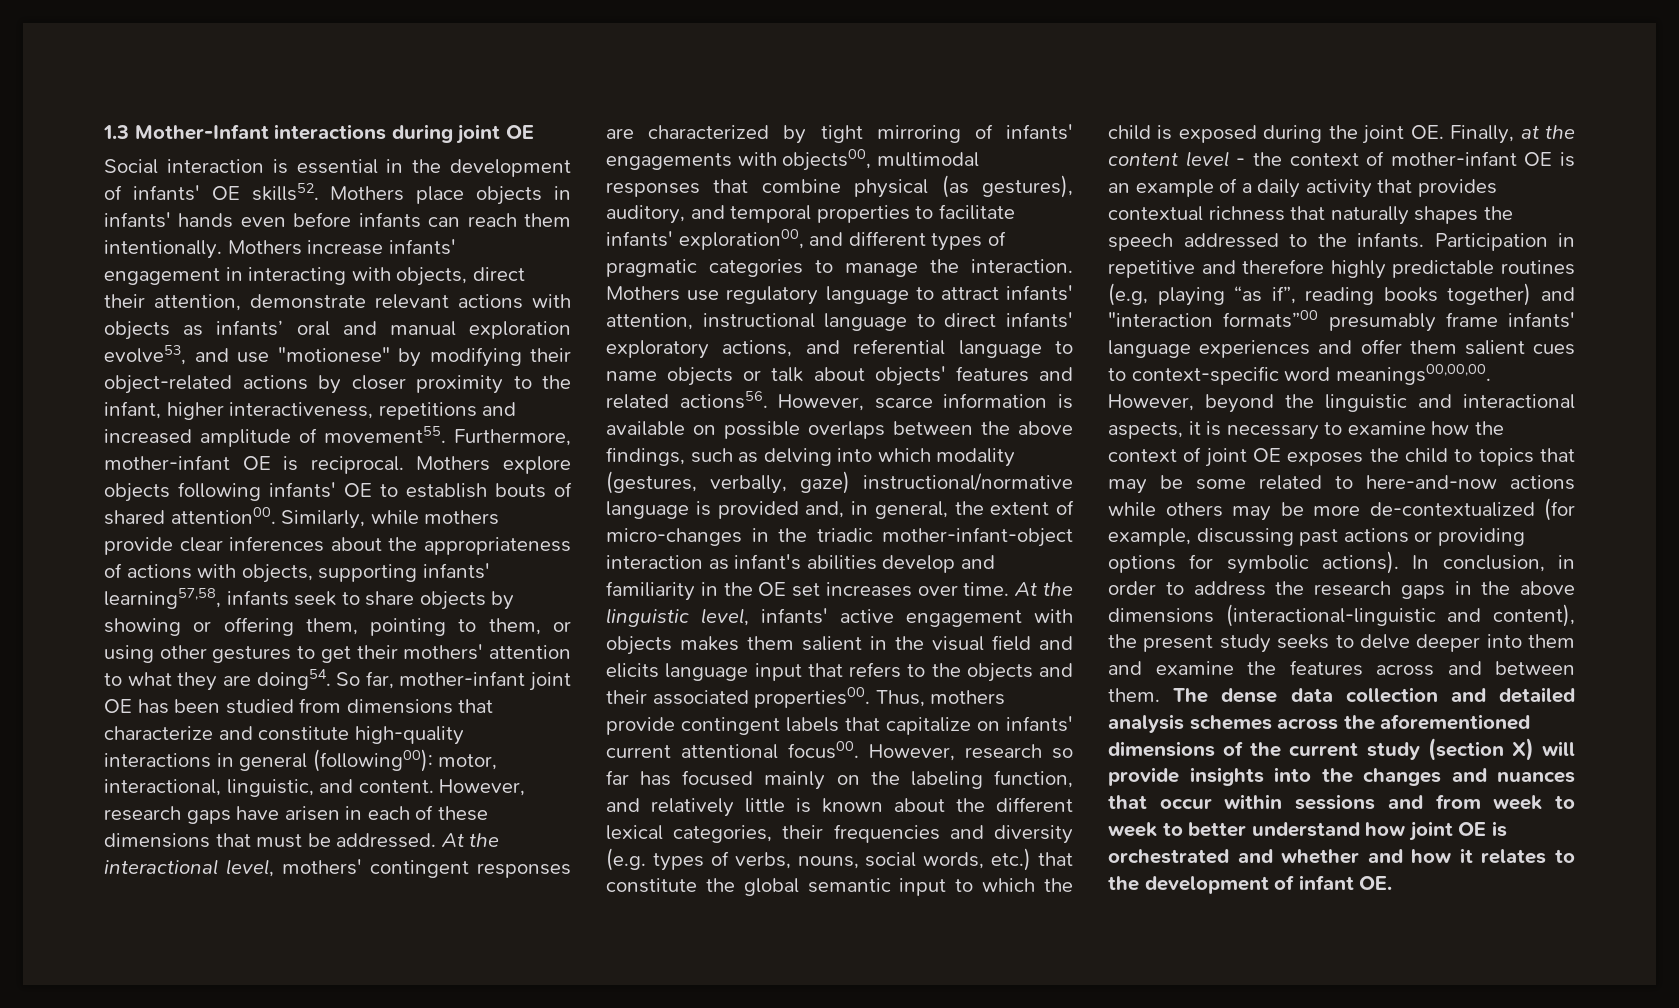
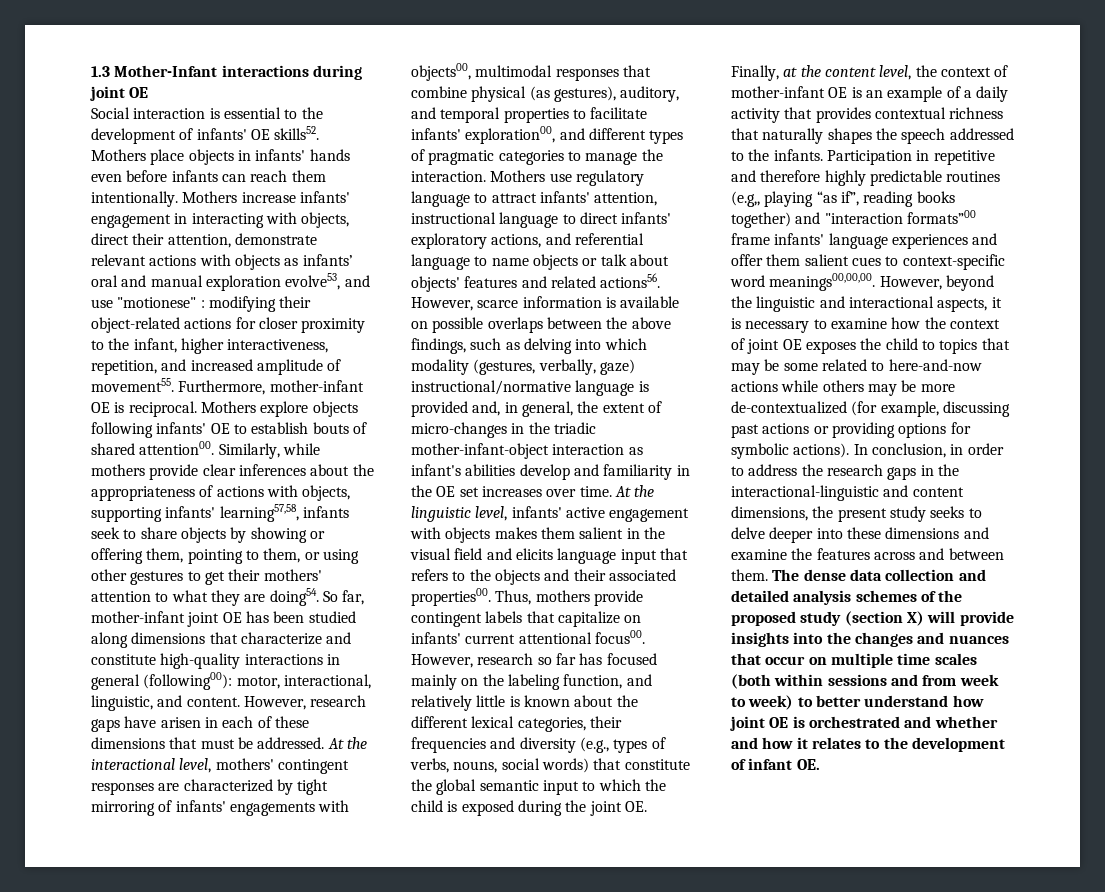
[386,159,404,173] in -> [284,109,298,119] to
[398,348,421,367] by -> [200,300,205,308] :
[318,375,341,394] by -> [235,317,256,329] for
[378,402,477,420] repetitions -> [91,360,157,375] repetition,
[299,698,342,713] from -> [91,632,128,648] along
[606,848,646,871] (e.g. -> [579,737,609,753] (e.g.,
[923,848,1032,871] words, etc.) -> [541,758,589,773] words)
[1185,151,1246,167] level - -> [879,65,912,80] level,
[1108,283,1148,306] (e.g, -> [731,191,760,207] (e.g,,
[1328,313,1436,332] presumably -> (976, 217) none
[1520,581,1575,595] [1108,604,1575,627] above dimensions (interactional-linguistic and content), -> [731,485,964,501] [731,506,808,521] interactional-linguistic and content dimensions,
[1528,634,1575,648] them -> [846,527,960,539] these dimensions
[1277,714,1531,730] [1108,741,1215,757] across the aforementioned dimensions -> (917, 596) none
[1289,742,1359,757] current -> [731,611,796,626] proposed
(1212, 803) none -> [808,653,977,668] [731,674,771,689] on multiple time scales (both
[1108,822,1157,837] week -> [748,695,794,710] week)

